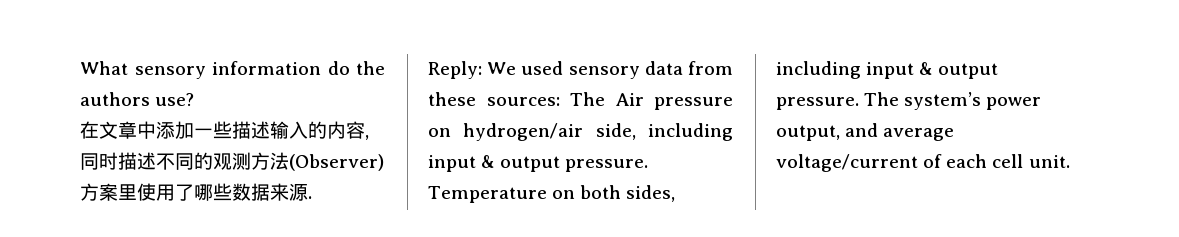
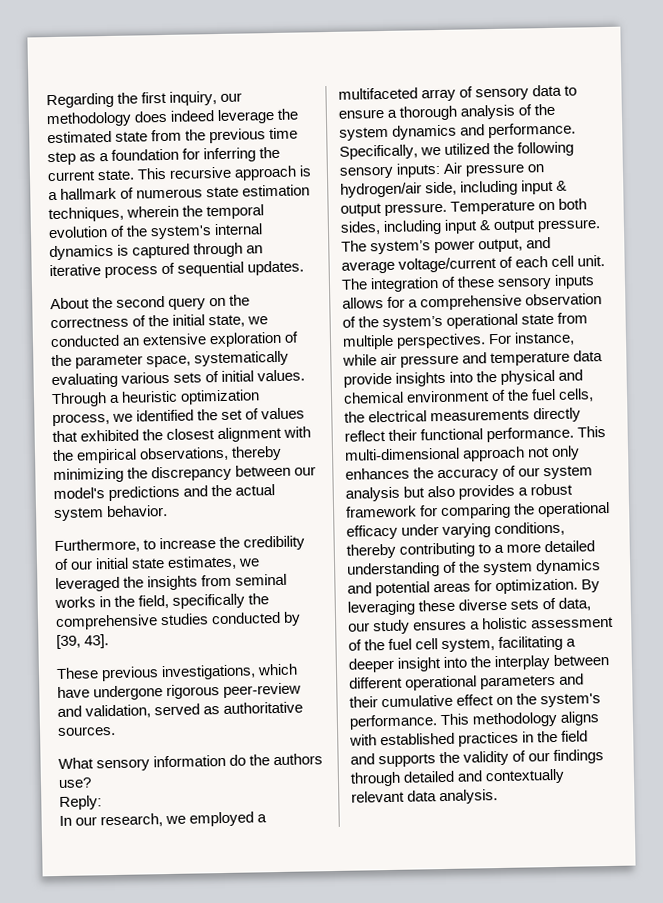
(80, 68) none -> [46,91,243,109] [46,108,299,128] [47,127,299,144] [47,146,281,166] [47,165,313,182] [48,184,311,201] [48,204,265,223] [48,223,264,240] [49,242,264,261] [49,260,305,279] [50,294,251,310] [50,314,269,329] [50,331,300,348] [51,350,290,369] [51,369,306,389] [51,389,261,408] [52,407,306,427] [52,426,312,443] [52,445,283,464] [53,464,317,484] [53,484,276,502] [53,504,169,522] [54,535,306,554] [54,555,261,571] [55,573,288,593] [54,593,270,609] [55,611,302,631] [56,634,110,650] [56,663,299,682] [57,682,302,701] [57,701,304,719] [57,725,116,737] Regarding the first inquiry, our methodology does indeed leverage the estimated state from the previous time step as a foundation for inferring the current state. This recursive approach is a hallmark of numerous state estimation techniques, wherein the temporal evolution of the system's internal dynamics is captured through an iterative process of sequential updates. // About the second query on the correctness of the initial state, we conducted an extensive exploration of the parameter space, systematically evaluating various sets of initial values. Through a heuristic optimization process, we identified the set of values that exhibited the closest alignment with the empirical observations, thereby minimizing the discrepancy between our model's predictions and the actual system behavior. // Furthermore, to increase the credibility of our initial state estimates, we leveraged the insights from seminal works in the field, specifically the comprehensive studies conducted by [39, 43]. // These previous investigations, which have undergone rigorous peer-review and validation, served as authoritative sources. //
[80,121,369,140] [80,152,384,171] [80,183,312,201] [428,61,733,79] [428,92,605,106] 在文章中添加一些描述输入的内容,同时描述不同的观测方法(Observer)方案里使用了哪些数据来源. // Reply: We used sensory data from these sources: The -> [59,795,102,810] [59,811,268,828] [338,84,578,102] [338,103,556,121] [339,122,577,141] [339,141,575,160] [339,162,442,179] Reply: // In our research, we employed a multifaceted array of sensory data to ensure a thorough analysis of the system dynamics and performance. Specifically, we utilized the following sensory inputs:
(1070, 161) none -> [341,274,596,293] [342,293,603,311] [342,312,589,331] [342,331,576,350] [342,350,604,368] [343,369,584,388] [343,388,595,404] [344,407,582,423] [344,426,607,443] [344,445,581,462] [345,465,594,482] [345,483,574,502] [346,501,611,520] [346,521,566,540] [346,540,596,559] [347,559,602,578] [347,578,601,597] [347,597,592,616] [348,616,615,635] [348,635,577,653] [348,653,610,673] [349,673,585,691] [349,693,602,708] [349,711,601,730] [349,730,589,747] [350,749,605,768] [350,768,566,787] [351,789,499,805] The integration of these sensory inputs allows for a comprehensive observation of the system’s operational state from multiple perspectives. For instance, while air pressure and temperature data provide insights into the physical and chemical environment of the fuel cells, the electrical measurements directly reflect their functional performance. This multi-dimensional approach not only enhances the accuracy of our system analysis but also provides a robust framework for comparing the operational efficacy under varying conditions, thereby contributing to a more detailed understanding of the system dynamics and potential areas for optimization. By leveraging these diverse sets of data, our study ensures a holistic assessment of the fuel cell system, facilitating a deeper insight into the interplay between different operational parameters and their cumulative effect on the system's performance. This methodology aligns with established practices in the field and supports the validity of our findings through detailed and contextually relevant data analysis.

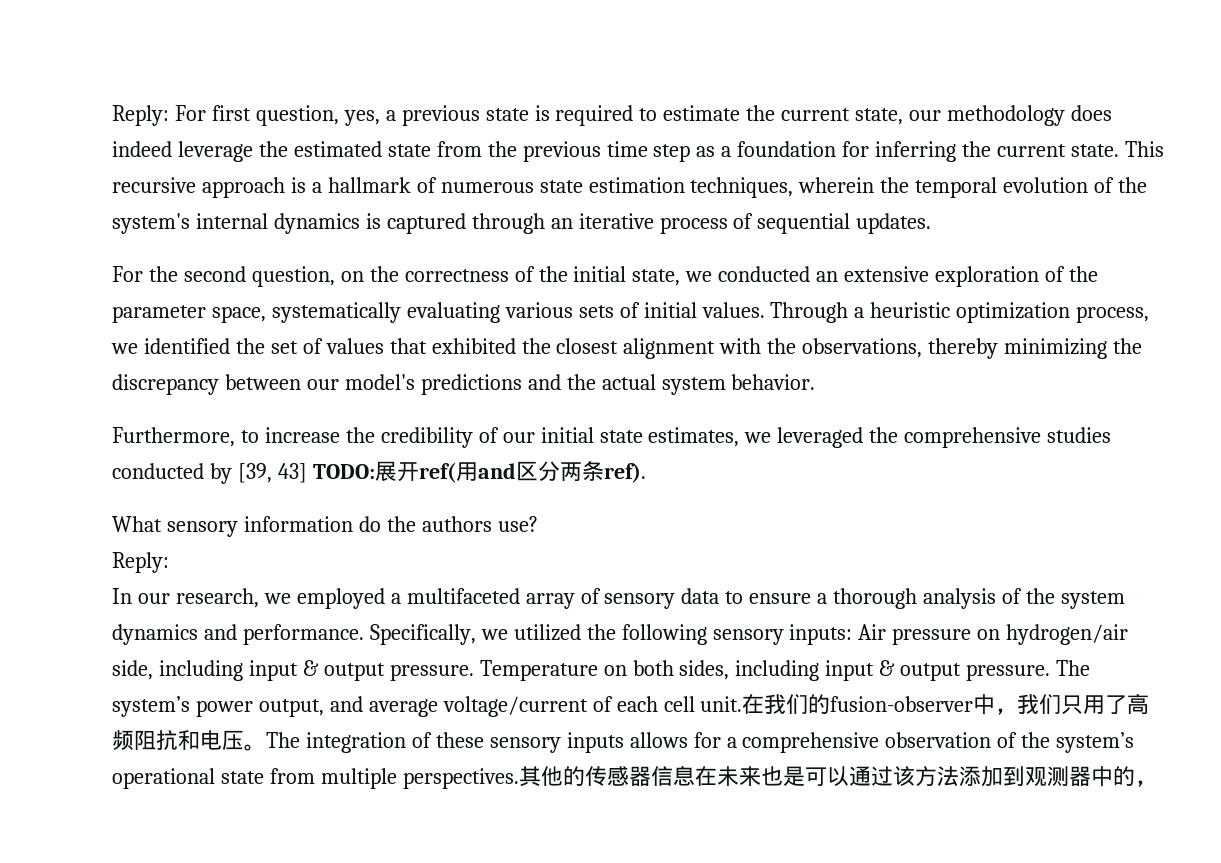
[46,91,218,109] Regarding the first inquiry, -> [112,105,904,126] Reply: For first question, yes, a previous state is required to estimate the current state,
[50,297,90,310] About -> [112,266,143,282] For
[168,297,207,310] query -> [251,266,335,287] question,
[76,448,138,464] empirical -> (797, 346) none
[147,573,288,591] [54,593,270,609] insights from seminal works in the field, specifically the -> (899, 435) none
[84,634,110,649] [56,663,299,682] [57,682,302,701] [57,701,304,719] [57,725,116,737] 43]. // These previous investigations, which have undergone rigorous peer-review and validation, served as authoritative sources. -> [277,461,646,483] 43] TODO:展开ref(用and区分两条ref).
(606, 260) none -> [742,694,1150,715] [112,730,266,751] 在我们的fusion-observer中，我们只用了高频阻抗和电压。
[488,331,576,346] [342,350,604,368] [343,369,584,388] [343,388,595,404] [344,407,582,423] [344,426,607,443] [344,445,581,462] [345,465,594,482] [345,483,574,502] [346,501,611,520] [346,521,566,540] [346,540,596,559] [347,559,602,578] [347,578,601,597] [347,597,592,616] [348,616,615,635] [348,635,577,653] [348,653,610,673] [349,673,585,691] [349,693,602,708] [349,711,601,730] [349,730,589,747] [350,749,605,768] [350,768,566,787] [351,789,499,805] For instance, while air pressure and temperature data provide insights into the physical and chemical environment of the fuel cells, the electrical measurements directly reflect their functional performance. This multi-dimensional approach not only enhances the accuracy of our system analysis but also provides a robust framework for comparing the operational efficacy under varying conditions, thereby contributing to a more detailed understanding of the system dynamics and potential areas for optimization. By leveraging these diverse sets of data, our study ensures a holistic assessment of the fuel cell system, facilitating a deeper insight into the interplay between different operational parameters and their cumulative effect on the system's performance. This methodology aligns with established practices in the field and supports the validity of our findings through detailed and contextually relevant data analysis. -> [518,765,1157,787] 其他的传感器信息在未来也是可以通过该方法添加到观测器中的，

